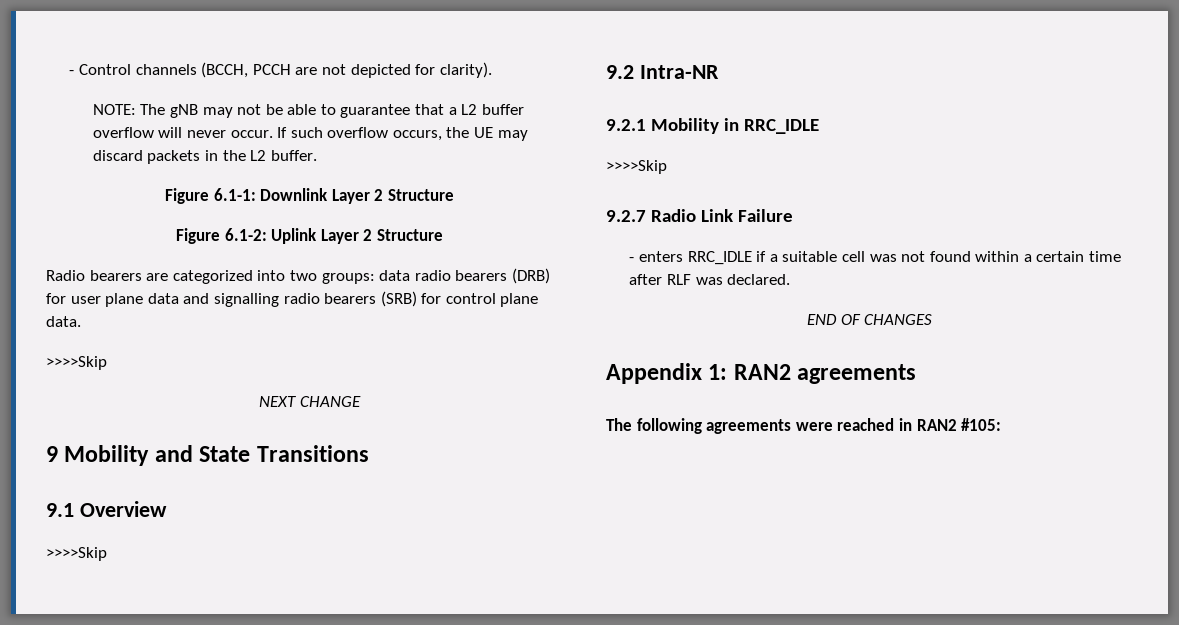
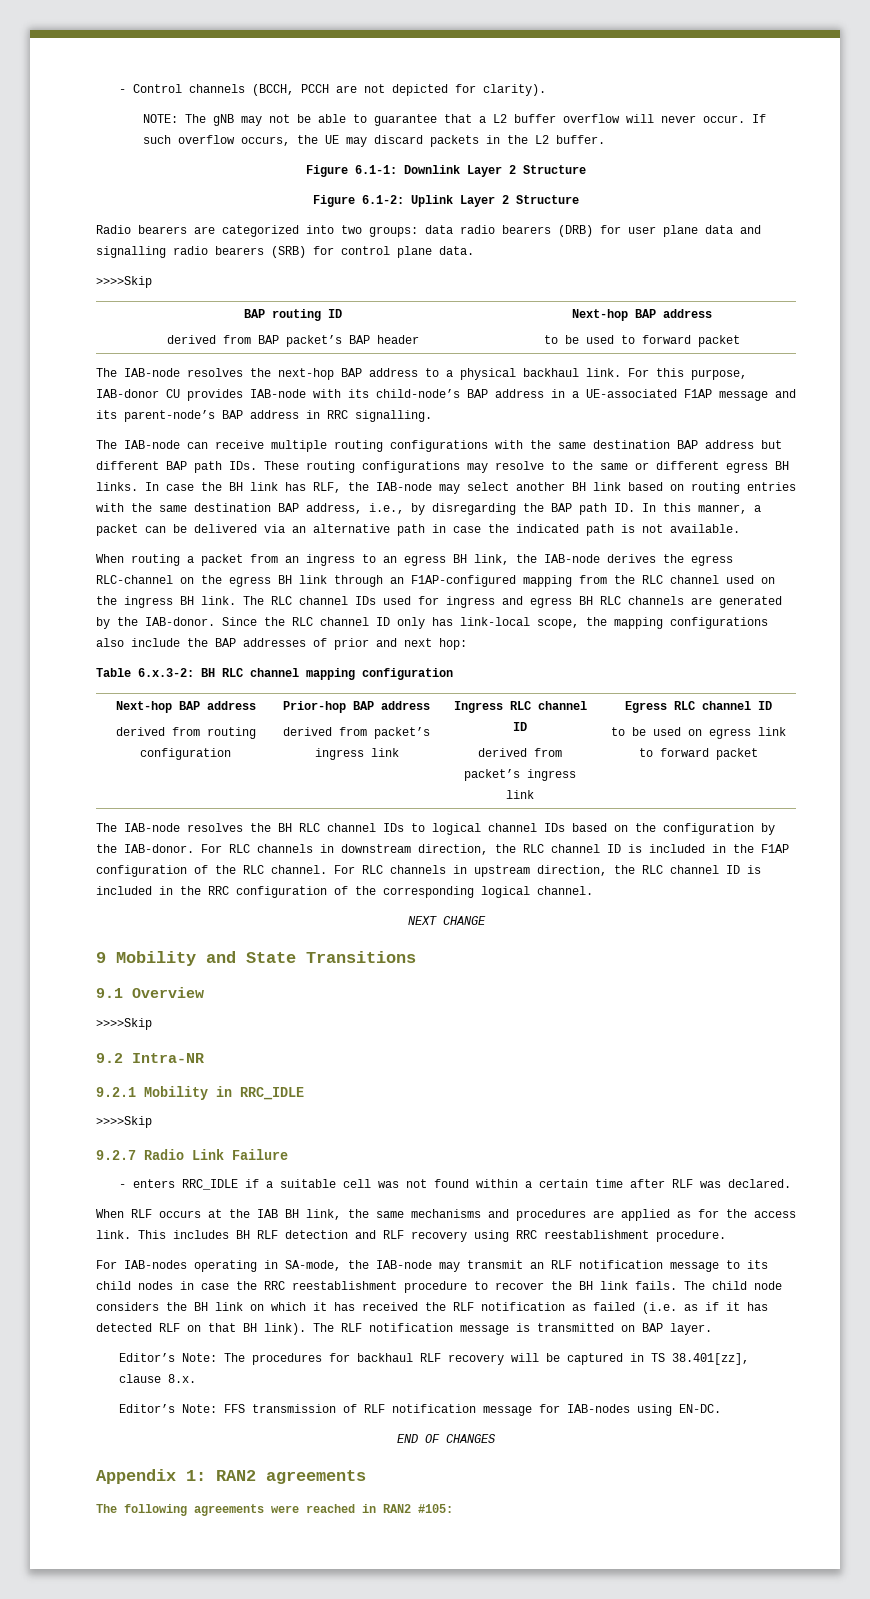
(107, 363) none -> [243,309,342,321] [166,335,419,347] [572,309,712,321] [544,335,740,347] [96,368,747,380] [96,389,796,401] [96,410,432,422] [96,440,782,452] [96,461,789,473] [96,482,796,494] [96,503,761,515] [96,524,740,536] [96,554,733,566] [96,575,775,587] [96,596,782,608] [96,617,768,629] [96,638,467,650] [96,668,453,680] [115,701,256,713] [115,727,256,739] [140,748,231,760] [283,701,430,713] [283,727,430,739] [314,748,399,760] [453,701,587,713] [513,722,527,731] [478,748,562,757] [464,769,576,781] [506,790,534,799] [625,701,772,713] [611,727,786,739] [639,748,758,760] [96,823,775,835] [96,844,789,855] [96,865,761,877] [96,886,593,898] // BAP routing ID // derived from BAP packet’s BAP header | Next-hop BAP address // to be used to forward packet // The IAB-node resolves the next-hop BAP address to a physical backhaul link. For this purpose, IAB-donor CU provides IAB-node with its child-node’s BAP address in a UE-associated F1AP message and its parent-node’s BAP address in RRC signalling. // The IAB-node can receive multiple routing configurations with the same destination BAP address but different BAP path IDs. These routing configurations may resolve to the same or different egress BH links. In case the BH link has RLF, the IAB-node may select another BH link based on routing entries with the same destination BAP address, i.e., by disregarding the BAP path ID. In this manner, a packet can be delivered via an alternative path in case the indicated path is not available. // When routing a packet from an ingress to an egress BH link, the IAB-node derives the egress RLC-channel on the egress BH link through an F1AP-configured mapping from the RLC channel used on the ingress BH link. The RLC channel IDs used for ingress and egress BH RLC channels are generated by the IAB-donor. Since the RLC channel ID only has link-local scope, the mapping configurations also include the BAP addresses of prior and next hop: // Table 6.x.3-2: BH RLC channel mapping configuration // Next-hop BAP address // derived from routing configuration | Prior-hop BAP address // derived from packet’s ingress link | Ingress RLC channel ID // derived from packet’s ingress link | Egress RLC channel ID // to be used on egress link to forward packet // The IAB-node resolves the BH RLC channel IDs to logical channel IDs based on the configuration by the IAB-donor. For RLC channels in downstream direction, the RLC channel ID is included in the F1AP configuration of the RLC channel. For RLC channels in upstream direction, the RLC channel ID is included in the RRC configuration of the corresponding logical channel.
(791, 279) none -> [96,1209,796,1221] [96,1230,726,1242] [96,1260,768,1272] [96,1281,782,1293] [96,1302,768,1314] [96,1323,712,1335] [119,1353,750,1365] [119,1374,197,1383] [119,1404,722,1416] // When RLF occurs at the IAB BH link, the same mechanisms and procedures are applied as for the access link. This includes BH RLF detection and RLF recovery using RRC reestablishment procedure. // For IAB-nodes operating in SA-mode, the IAB-node may transmit an RLF notification message to its child nodes in case the RRC reestablishment procedure to recover the BH link fails. The child node considers the BH link on which it has received the RLF notification as failed (i.e. as if it has detected RLF on that BH link). The RLF notification message is transmitted on BAP layer. // Editor’s Note: The procedures for backhaul RLF recovery will be captured in TS 38.401[zz], clause 8.x. // Editor’s Note: FFS transmission of RLF notification message for IAB-nodes using EN-DC.

